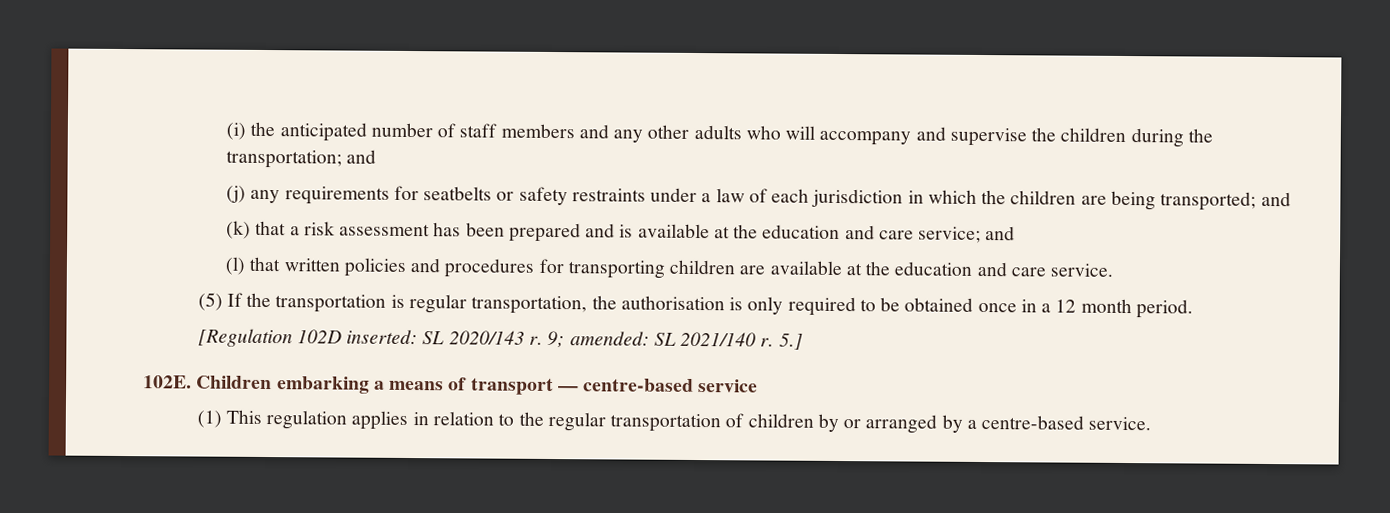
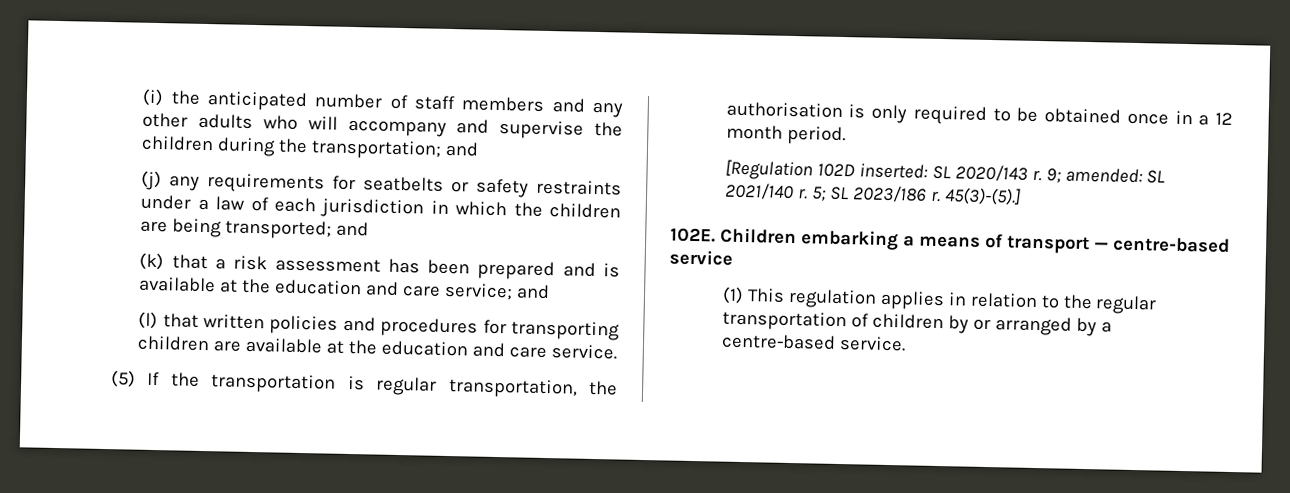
[778,333,803,350] 5.] -> [810,185,1021,206] 5; SL 2023/186 r. 45(3)-(5).]

